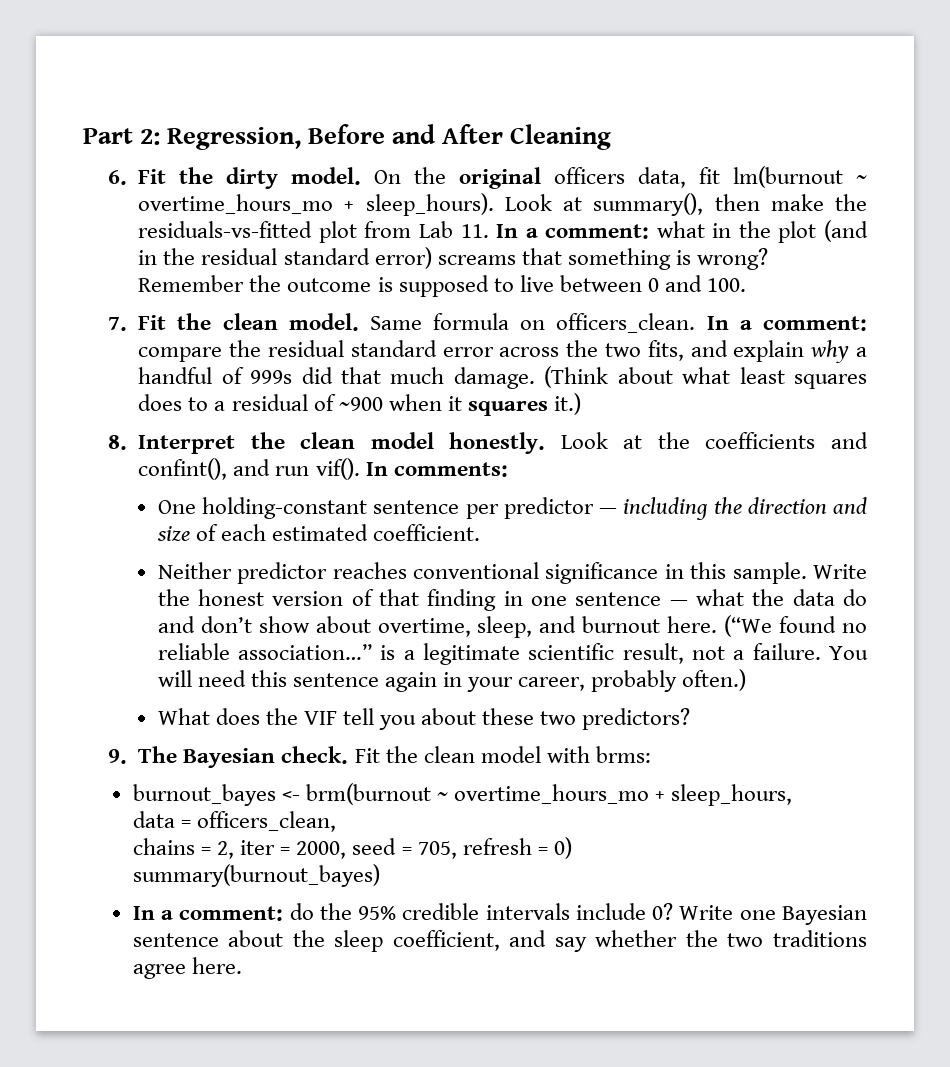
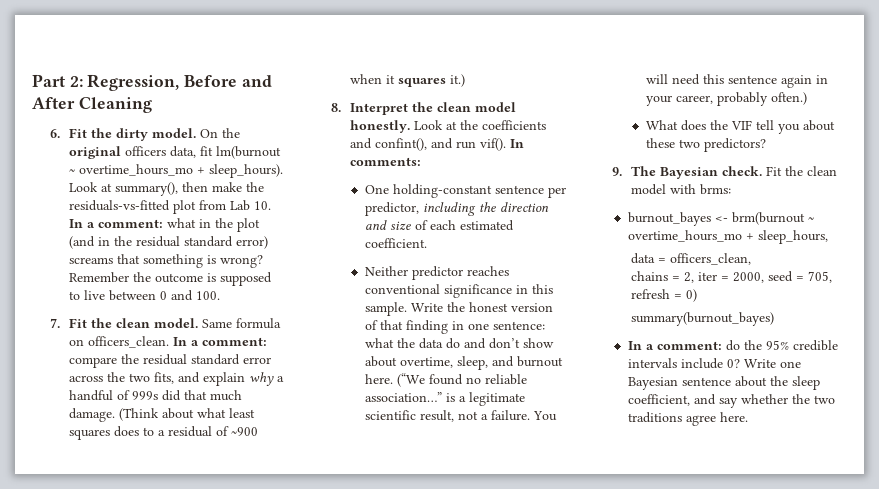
[460,224,489,238] 11. -> [253,201,271,210] 10.
[503,497,618,519] predictor — -> [364,202,419,216] predictor,
[575,592,688,606] sentence — -> [492,321,545,330] sentence:

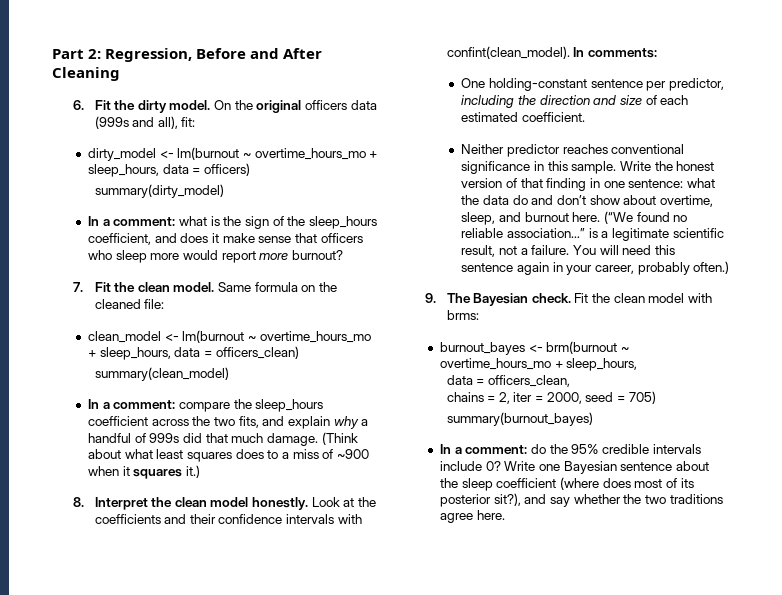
[169,146,281,159] [68,164,283,178] [68,182,264,196] [68,200,271,214] [68,218,260,232] [68,236,268,249] [68,254,263,268] [68,272,272,286] [68,290,220,301] data, fit lm(burnout ~ overtime_hours_mo + sleep_hours). Look at summary(), then make the residuals-vs-fitted plot from Lab 10. In a comment: what in the plot (and in the residual standard error) screams that something is wrong? Remember the outcome is supposed to live between 0 and 100. -> [350,100,377,110] [94,116,196,129] [88,147,378,161] [88,163,251,177] [94,184,224,198] [88,216,377,229] [88,233,363,245] [88,250,343,263] data (999s and all), fit: // dirty_model <- lm(burnout ~ overtime_hours_mo + sleep_hours, data = officers) // summary(dirty_model) // In a comment: what is the sign of the sleep_hours coefficient, and does it make sense that officers who sleep more would report more burnout?
[87,336,169,348] officers_clean. -> [319,282,338,292] [94,299,165,309] [88,330,371,343] [88,346,299,360] [94,367,229,381] the cleaned file: // clean_model <- lm(burnout ~ overtime_hours_mo + sleep_hours, data = officers_clean) // summary(clean_model) //
[142,354,271,365] residual standard error -> [255,399,324,412] [88,416,149,426] sleep_hours coefficient
[167,426,212,437] residual -> [292,449,319,459] miss
[374,138,506,151] confint(), and run vif(). -> [189,514,362,524] [446,46,570,59] their confidence intervals with confint(clean_model).
[645,120,835,134] [645,138,766,152] // What does the VIF tell you about these two predictors? -> (730, 267) none
[807,271,832,283] [630,289,697,302] 705, refresh = 0) -> [628,391,656,404] 705)
[627,394,690,406] coefficient, -> [496,477,694,490] [440,493,521,507] coefficient (where does most of its posterior sit?),

